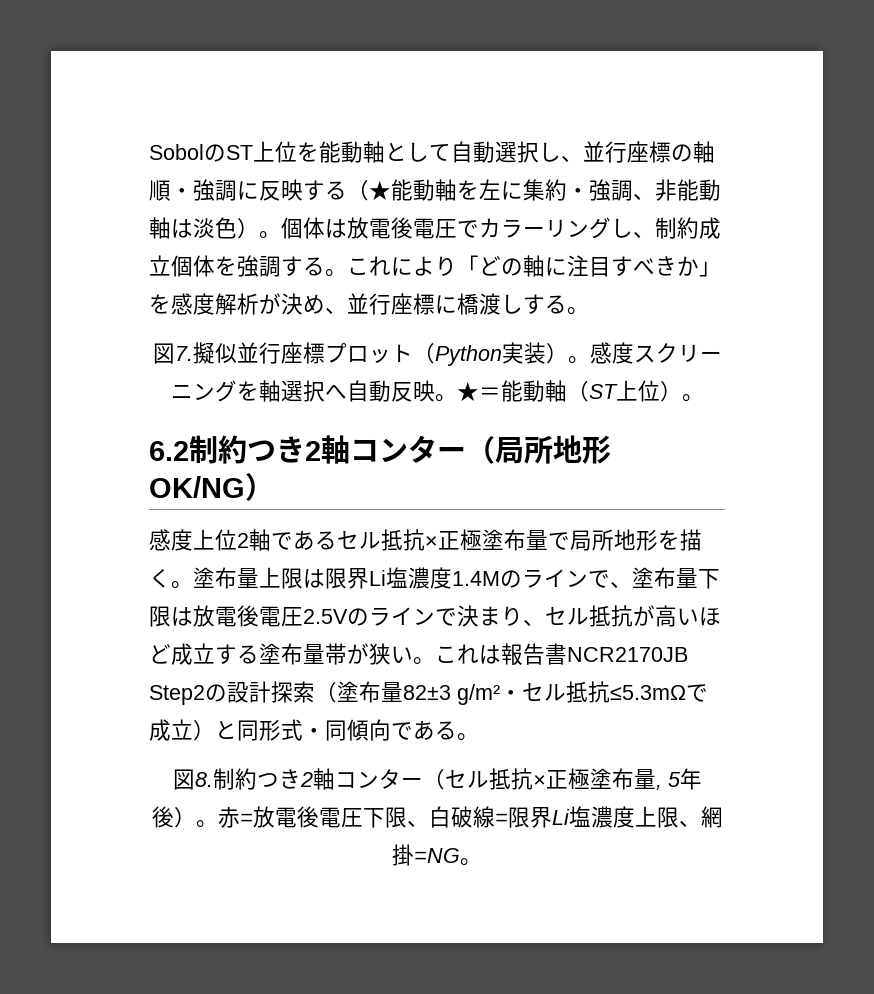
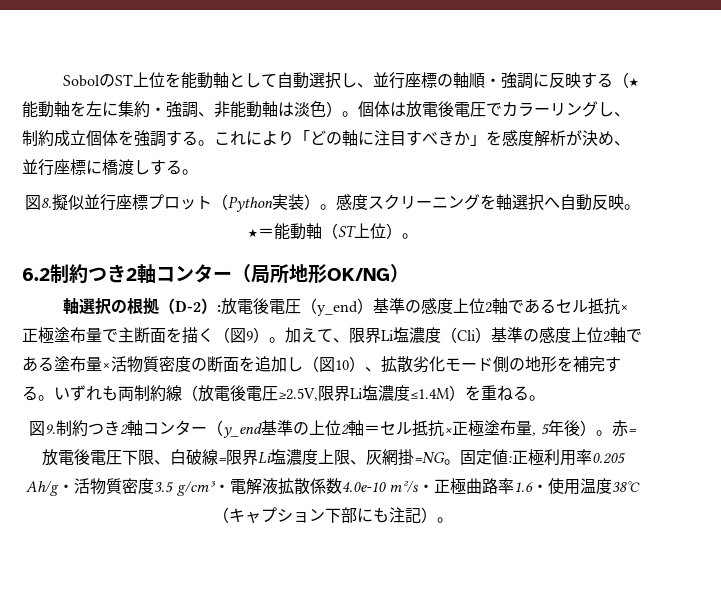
[174,346,193,361] 7. -> [41,198,52,208] 8.
(274, 487) none -> [63,298,422,316] 軸選択の根拠（D-2）:放電後電圧（y_end）基準の
[570,529,702,551] [149,567,720,589] [149,605,721,627] [149,643,688,666] [149,681,708,705] [149,719,479,741] [172,768,445,790] 局所地形を描く。塗布量上限は限界Li塩濃度1.4Mのラインで、塗布量下限は放電後電圧2.5Vのラインで決まり、セル抵抗が高いほど成立する塗布量帯が狭い。これは報告書NCR2170JB Step2の設計探索（塗布量82±3 g/m²・セル抵抗≤5.3mΩで成立）と同形式・同傾向である。 // 図8.制約つき2軸コンター（ -> [118,327,642,344] [22,356,621,373] [22,385,545,402] [29,420,381,438] 主断面を描く（図9）。加えて、限界Li塩濃度（Cli）基準の感度上位2軸である塗布量×活物質密度の断面を追加し（図10）、拡散劣化モード側の地形を補完する。いずれも両制約線（放電後電圧≥2.5V,限界Li塩濃度≤1.4M）を重ねる。 // 図9.制約つき2軸コンター（y_end基準の上位2軸＝
(701, 823) none -> [365,450,382,465] 灰
(482, 862) none -> [459,449,625,466] [26,478,640,496] [212,507,453,523] 固定値:正極利用率0.205 Ah/g・活物質密度3.5 g/cm³・電解液拡散係数4.0e-10 m²/s・正極曲路率1.6・使用温度38℃（キャプション下部にも注記）。

